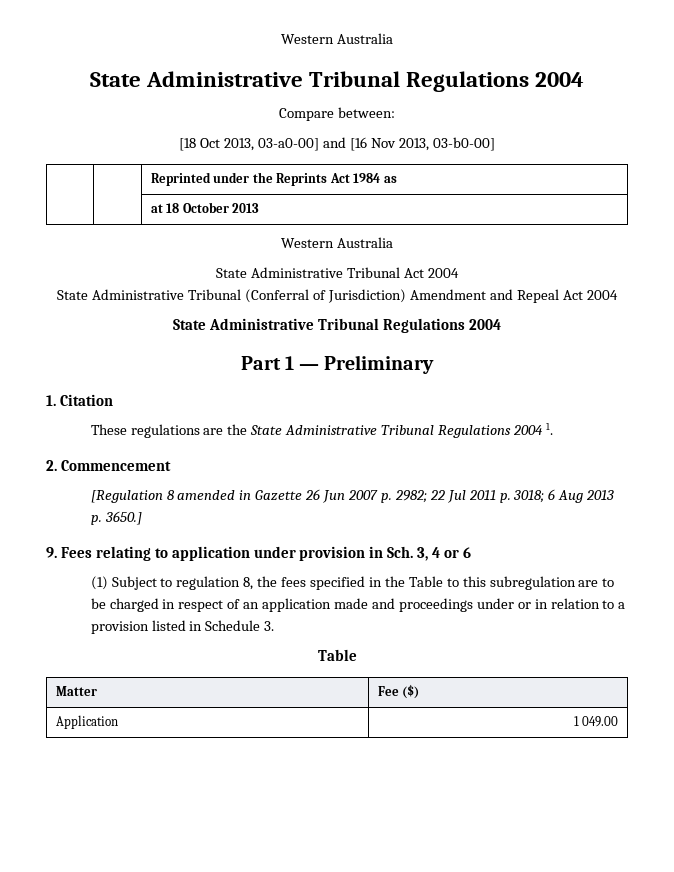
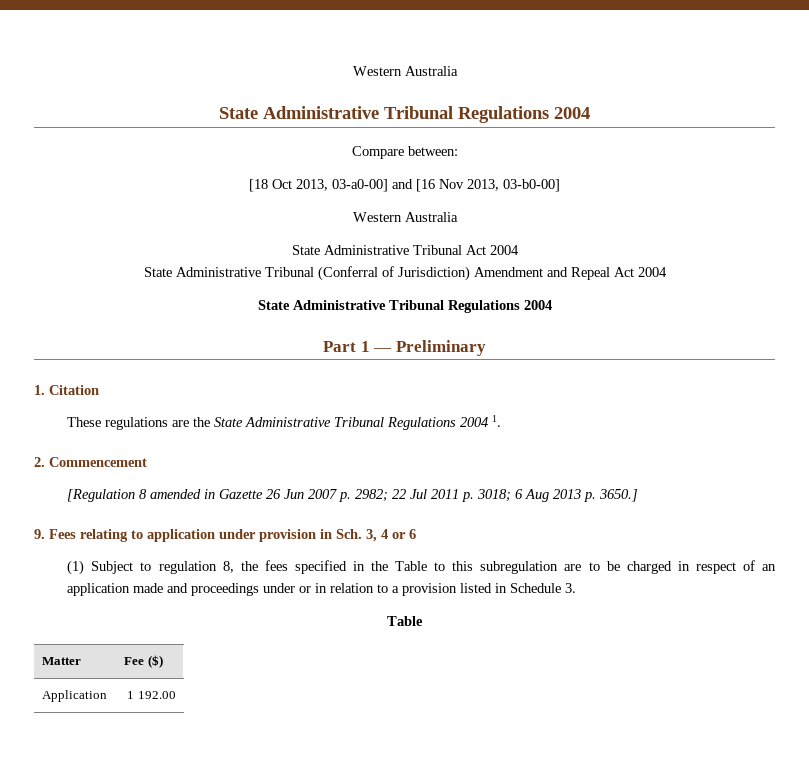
[150,172,397,186] [150,202,260,213] // | | Reprinted under the Reprints Act 1984 as // | | at 18 October 2013 -> (560, 185) none
[582,716,619,727] 049.00 -> [137,691,176,699] 192.00

